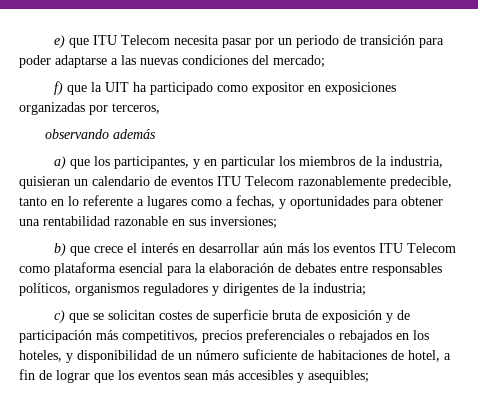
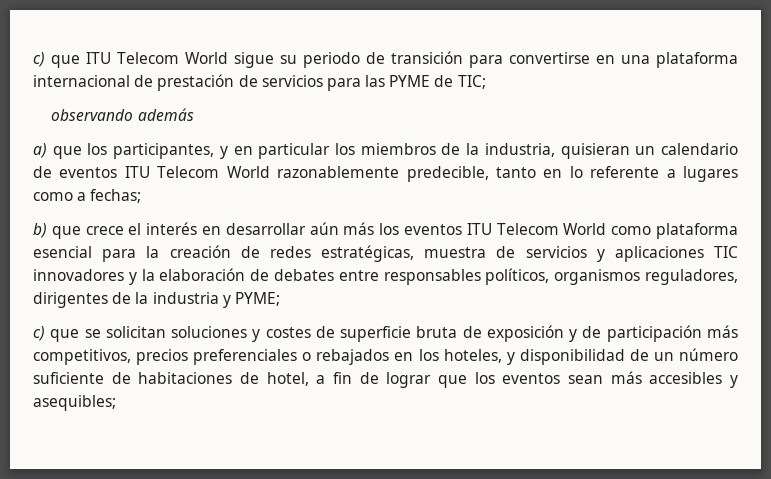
[53,35,65,48] e) -> [33,52,45,67] c)
[173,35,444,48] [19,55,325,68] [53,81,396,95] [19,102,160,115] necesita pasar por un periodo de transición para poder adaptarse a las nuevas condiciones del mercado; // f) que la UIT ha participado como expositor en exposiciones organizadas por terceros, -> [185,51,738,68] [33,74,486,91] World sigue su periodo de transición para convertirse en una plataforma internacional de prestación de servicios para las PYME de TIC;
(294, 181) none -> [226,166,270,178] World
[236,195,443,209] [19,216,277,229] fechas, y oportunidades para obtener una rentabilidad razonable en sus inversiones; -> [90,189,142,203] fechas;
(456, 248) none -> [563,223,607,235] World
(206, 268) none -> [169,245,738,262] [33,269,155,285] creación de redes estratégicas, muestra de servicios y aplicaciones TIC innovadores y la
[143,283,219,296] reguladores y -> [645,269,738,285] reguladores,
[313,283,366,296] industria; -> [152,292,280,308] industria y PYME;
(155, 315) none -> [171,326,261,342] soluciones y

